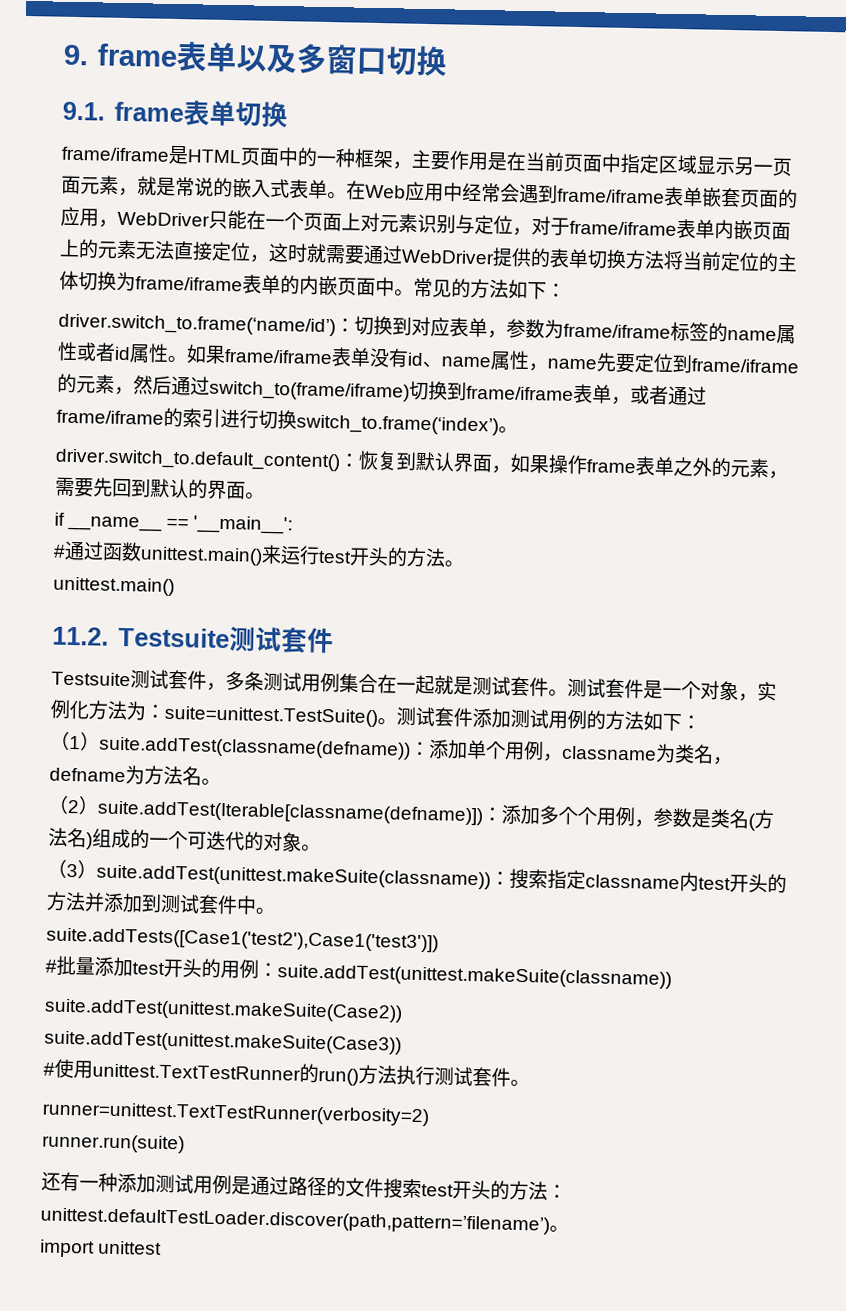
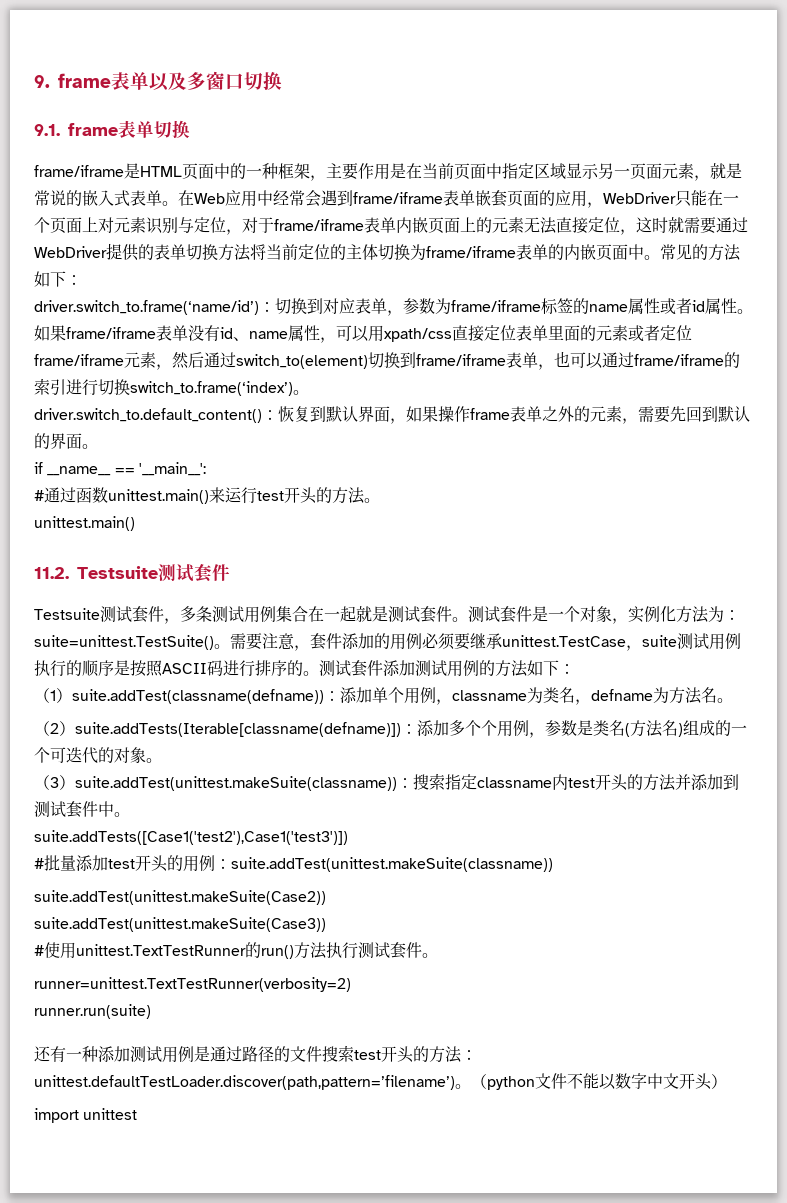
[547,352,799,374] [57,373,77,394] name先要定位到frame/iframe的 -> [336,325,692,342] [34,354,124,366] 可以用xpath/css直接定位表单里面的元素或者定位frame/iframe
[209,380,410,402] switch_to(frame/iframe) -> [236,354,368,369] switch_to(element)
[630,385,669,405] 或者 -> [554,351,603,369] 也可以
(397, 721) none -> [230,633,741,651] [34,660,319,677] 需要注意，套件添加的用例必须要继承unittest.TestCase，suite测试用例执行的顺序是按照ASCII码进行排序的。
[97,800,483,826] suite.addTest(Iterable[classname(defname)]) -> [75,722,401,737] suite.addTests(Iterable[classname(defname)])
(569, 1229) none -> [471,1073,727,1090] （python文件不能以数字中文开头）

